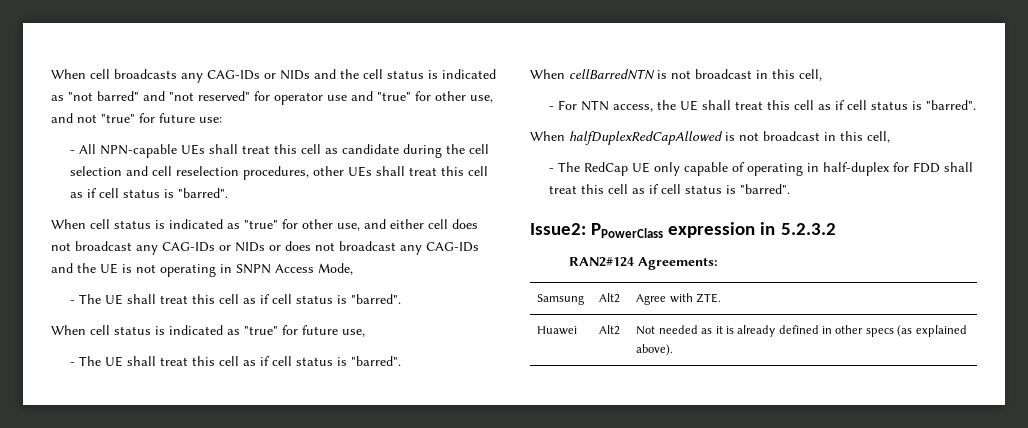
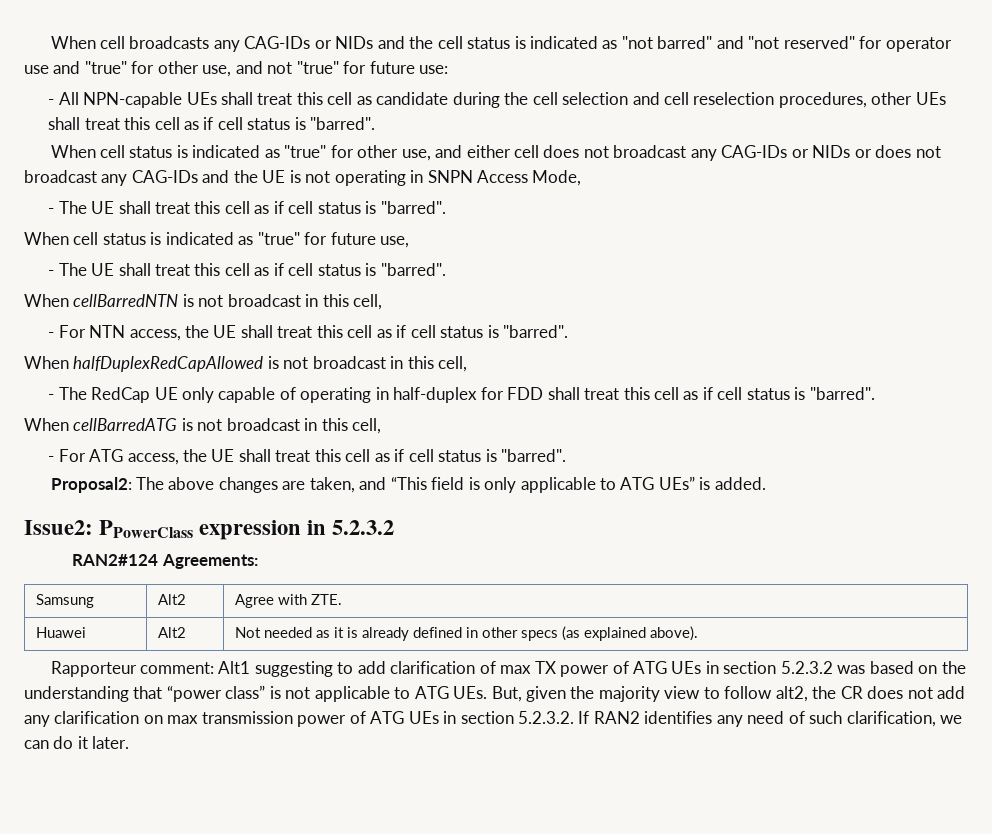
(791, 189) none -> [24,418,382,434] [48,449,566,465] [50,476,766,493] // When cellBarredATG is not broadcast in this cell, // - For ATG access, the UE shall treat this cell as if cell status is "barred". // Proposal2: The above changes are taken, and “This field is only applicable to ATG UEs” is added.
(674, 350) none -> [50,661,966,677] [24,685,966,702] [24,711,963,727] [24,736,130,749] // Rapporteur comment: Alt1 suggesting to add clarification of max TX power of ATG UEs in section 5.2.3.2 was based on the understanding that “power class” is not applicable to ATG UEs. But, given the majority view to follow alt2, the CR does not add any clarification on max transmission power of ATG UEs in section 5.2.3.2. If RAN2 identifies any need of such clarification, we can do it later.

